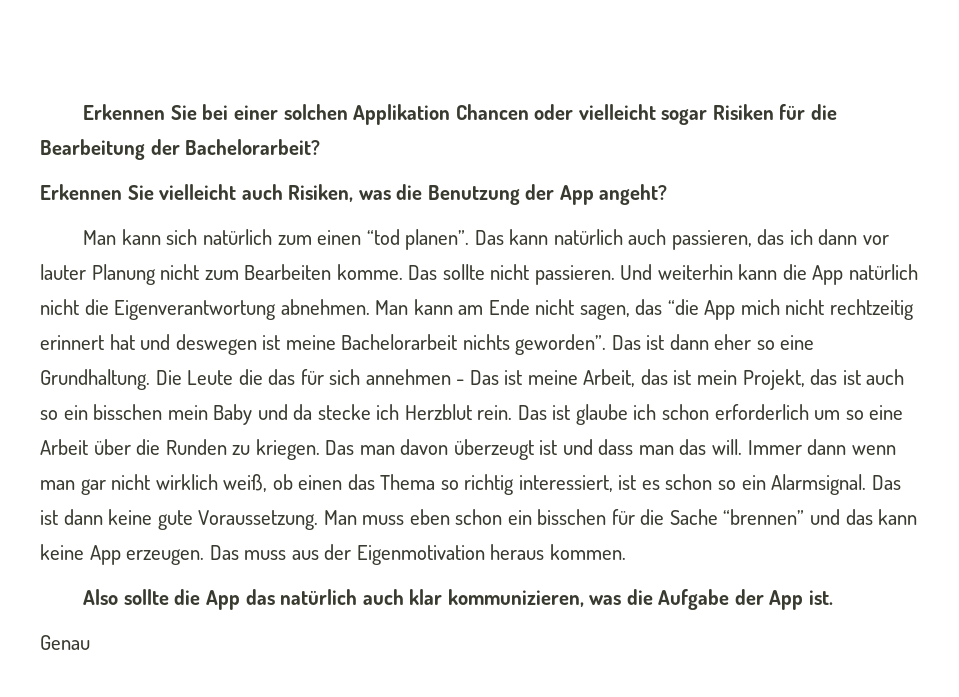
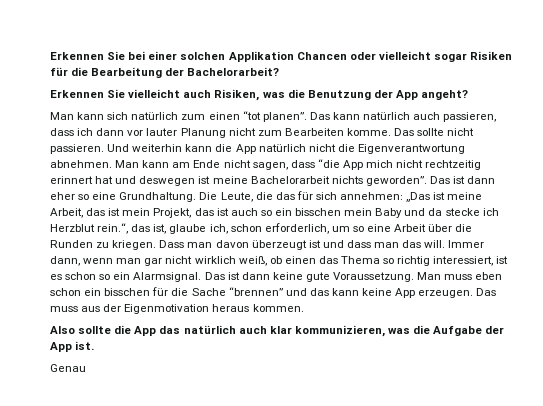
[366,229,400,245] “tod -> [242,111,261,120] “tot
[757,229,785,245] das -> [50,128,74,136] dass
[635,299,663,315] das -> [290,160,315,168] dass
[187,370,234,385] Leute -> [220,192,253,202] Leute,
[365,369,499,385] annehmen - Das -> [340,192,431,202] annehmen: „Das
[477,404,809,425] rein. Das ist glaube ich schon erforderlich -> [97,223,329,234] rein.“, das ist, glaube ich, schon erforderlich,
[325,440,355,455] Das -> [159,240,185,248] Dass
[807,439,847,455] dann -> [50,256,80,266] dann,

